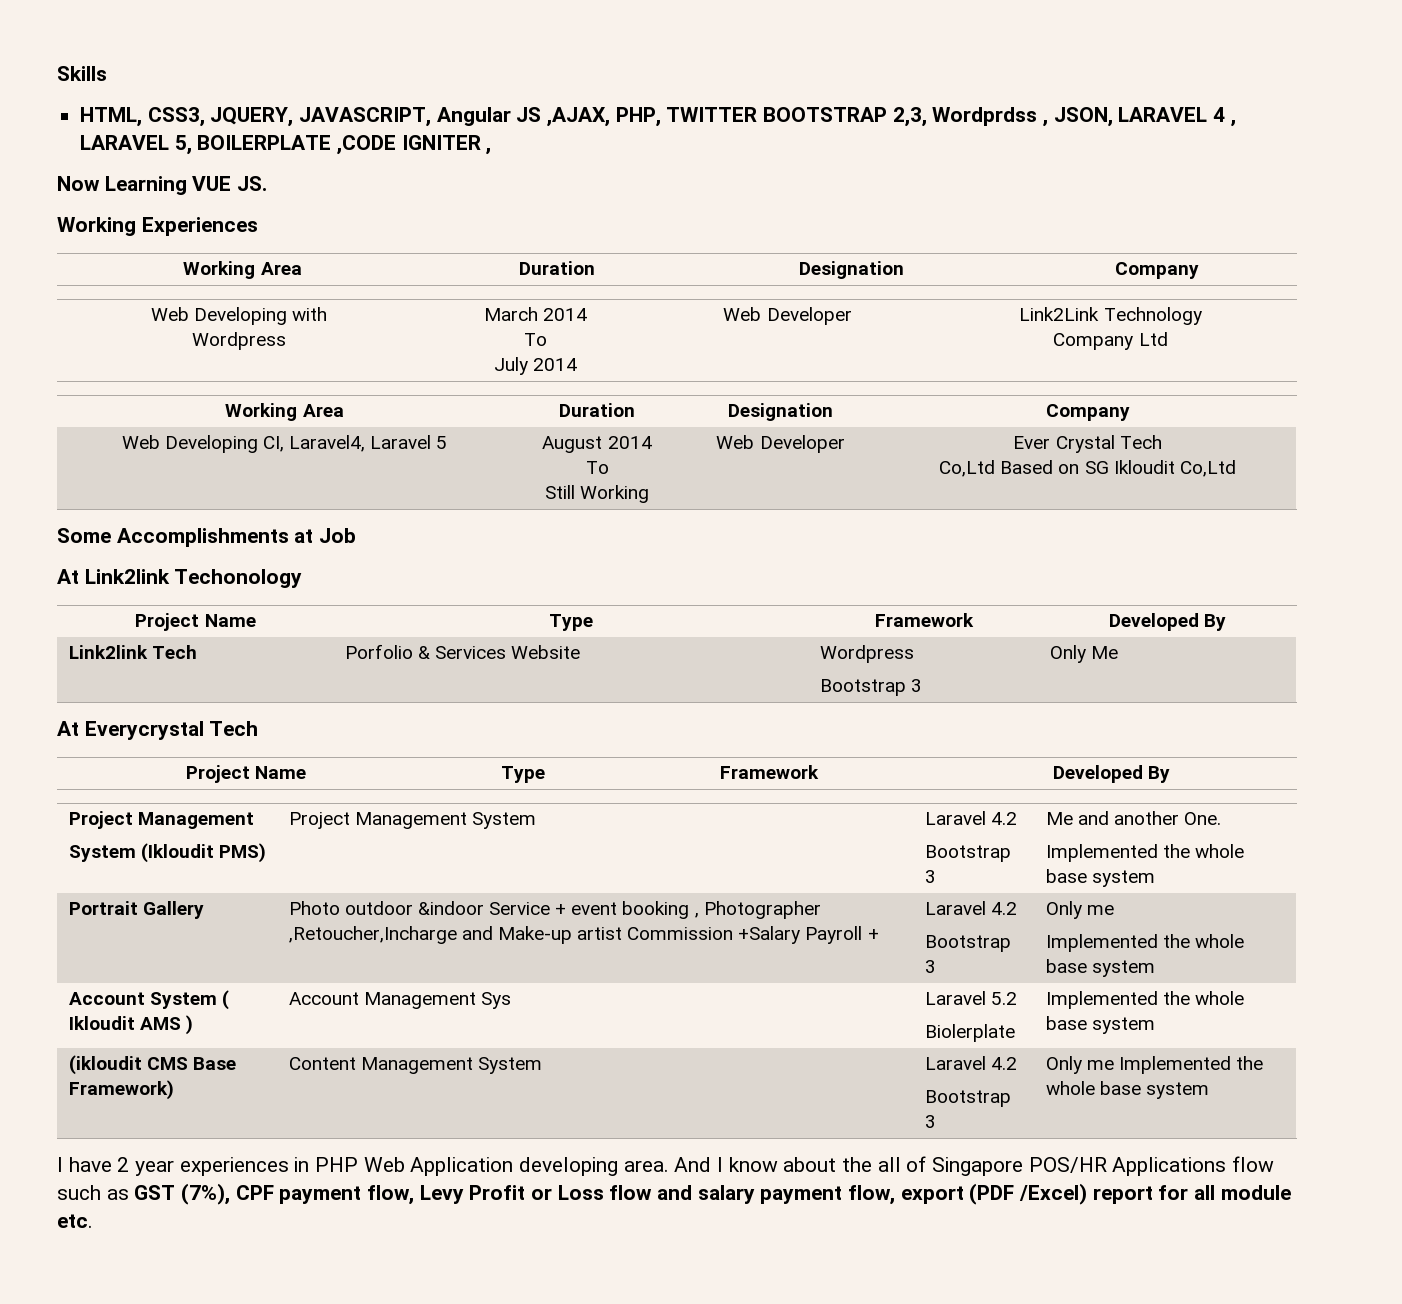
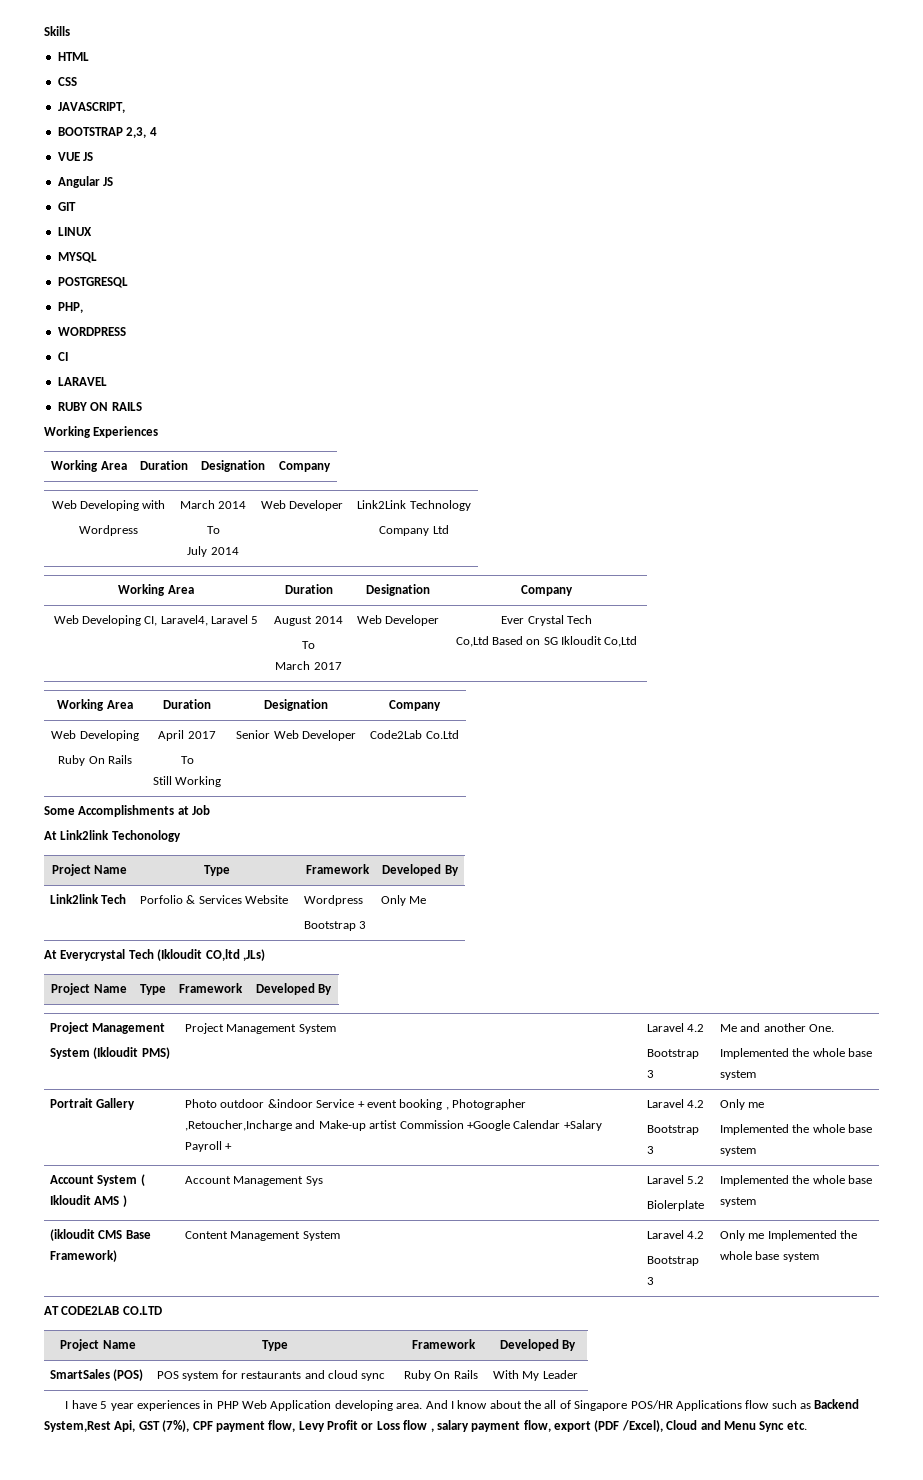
[80,107,1236,127] [80,135,492,155] [57,176,268,195] HTML, CSS3, JQUERY, JAVASCRIPT, Angular JS ,AJAX, PHP, TWITTER BOOTSTRAP 2,3, Wordprdss , JSON, LARAVEL 4 , LARAVEL 5, BOILERPLATE ,CODE IGNITER , // Now Learning VUE JS. -> [57,52,89,61] [57,77,77,86] [57,102,125,113] [57,127,157,138] [57,152,94,161] [57,176,114,188] [57,202,76,211] [57,227,92,236] [57,252,97,263] [57,277,128,288] [57,302,83,313] [57,327,126,336] [57,352,68,361] [57,377,107,386] [57,402,142,411] HTML // CSS // JAVASCRIPT, // BOOTSTRAP 2,3, 4 // VUE JS // Angular JS // GIT // LINUX // MYSQL // POSTGRESQL // PHP, // WORDPRESS // CI // LARAVEL // RUBY ON RAILS
[544,485,650,503] Still Working -> [275,661,342,670] March 2017
(1236, 468) none -> [57,699,133,711] [163,699,211,709] [264,699,328,711] [389,700,441,711] [51,730,139,741] [58,755,132,766] [158,730,216,741] [180,756,194,764] [152,776,222,787] [236,730,356,741] [370,730,459,739] // Working Area | Duration | Designation | Company // Web Developing // Ruby On Rails | April 2017 // To // Still Working | Senior Web Developer | Code2Lab Co.Ltd
(259, 728) none -> [157,949,265,961] (Ikloudit CO,ltd ,JLs)
(734, 933) none -> [466,1120,561,1131] +Google Calendar
(1209, 1090) none -> [44,1306,162,1315] [60,1339,136,1351] [262,1340,288,1351] [411,1339,476,1349] [499,1339,577,1351] [50,1369,144,1381] [157,1370,386,1381] [404,1370,478,1381] [493,1370,578,1381] // AT CODE2LAB CO.LTD // Project Name | Type | Framework | Developed By // SmartSales (POS) | POS system for restaurants and cloud sync | Ruby On Rails | With My Leader
[117,1157,130,1172] 2 -> [100,1401,108,1409] 5
(129, 1194) none -> [814,1399,860,1409] [44,1420,136,1432] Backend System,Rest Api,
[657,1185,693,1200] and -> [430,1428,434,1432] ,
[1019,1183,1291,1205] /Excel) report for all module -> [621,1420,785,1432] /Excel), Cloud and Menu Sync

